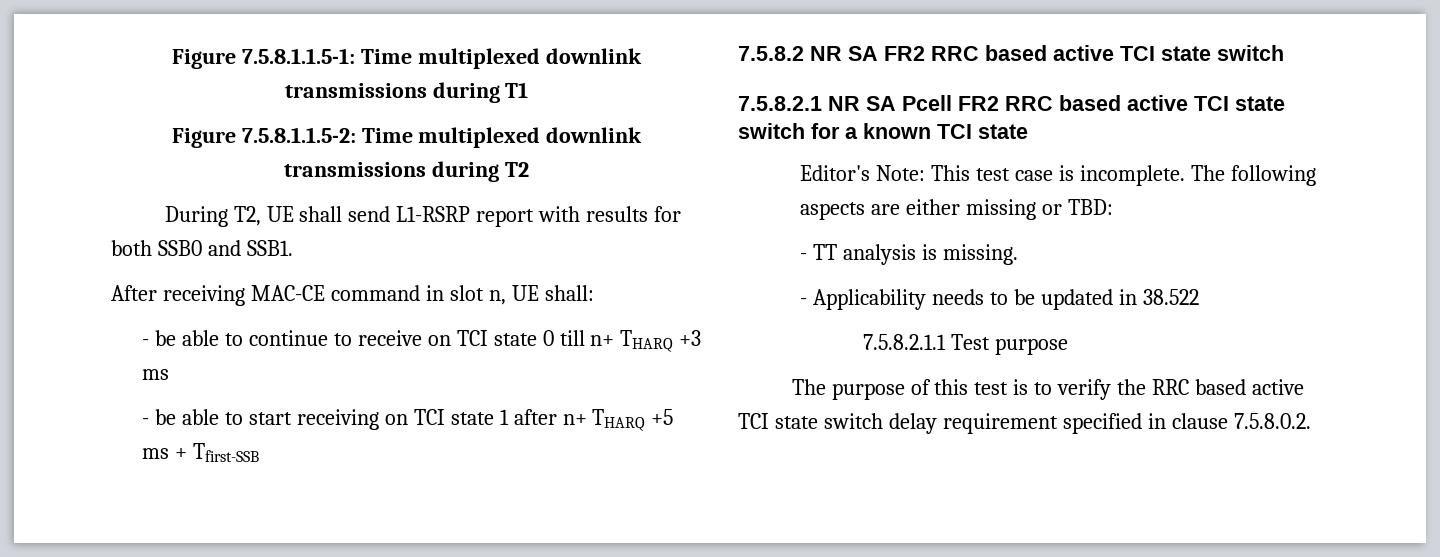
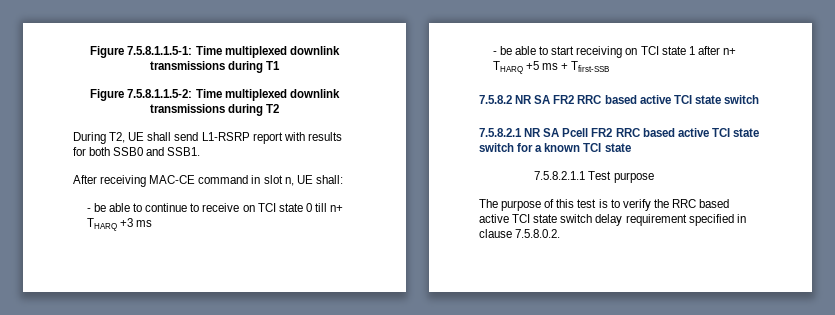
[800,165,1316,186] [800,199,1114,220] [800,244,1019,265] [800,289,1199,310] // Editor's Note: This test case is incomplete. The following aspects are either missing or TBD: // - TT analysis is missing. // - Applicability needs to be updated in 38.522 -> (631, 147) none

